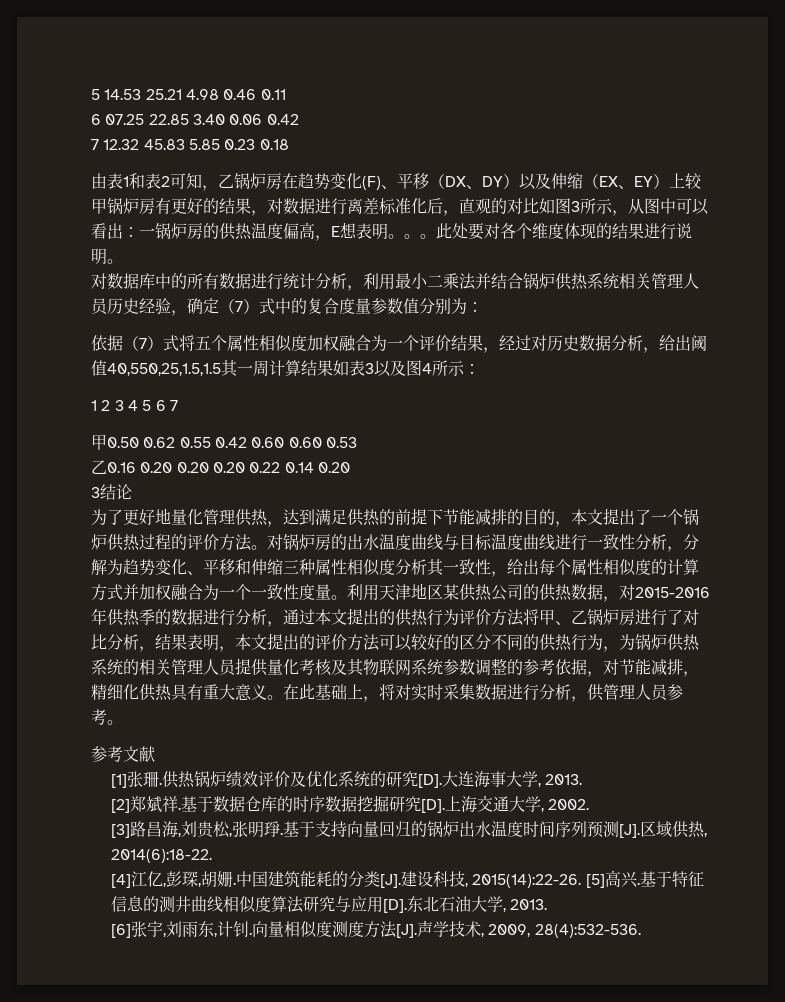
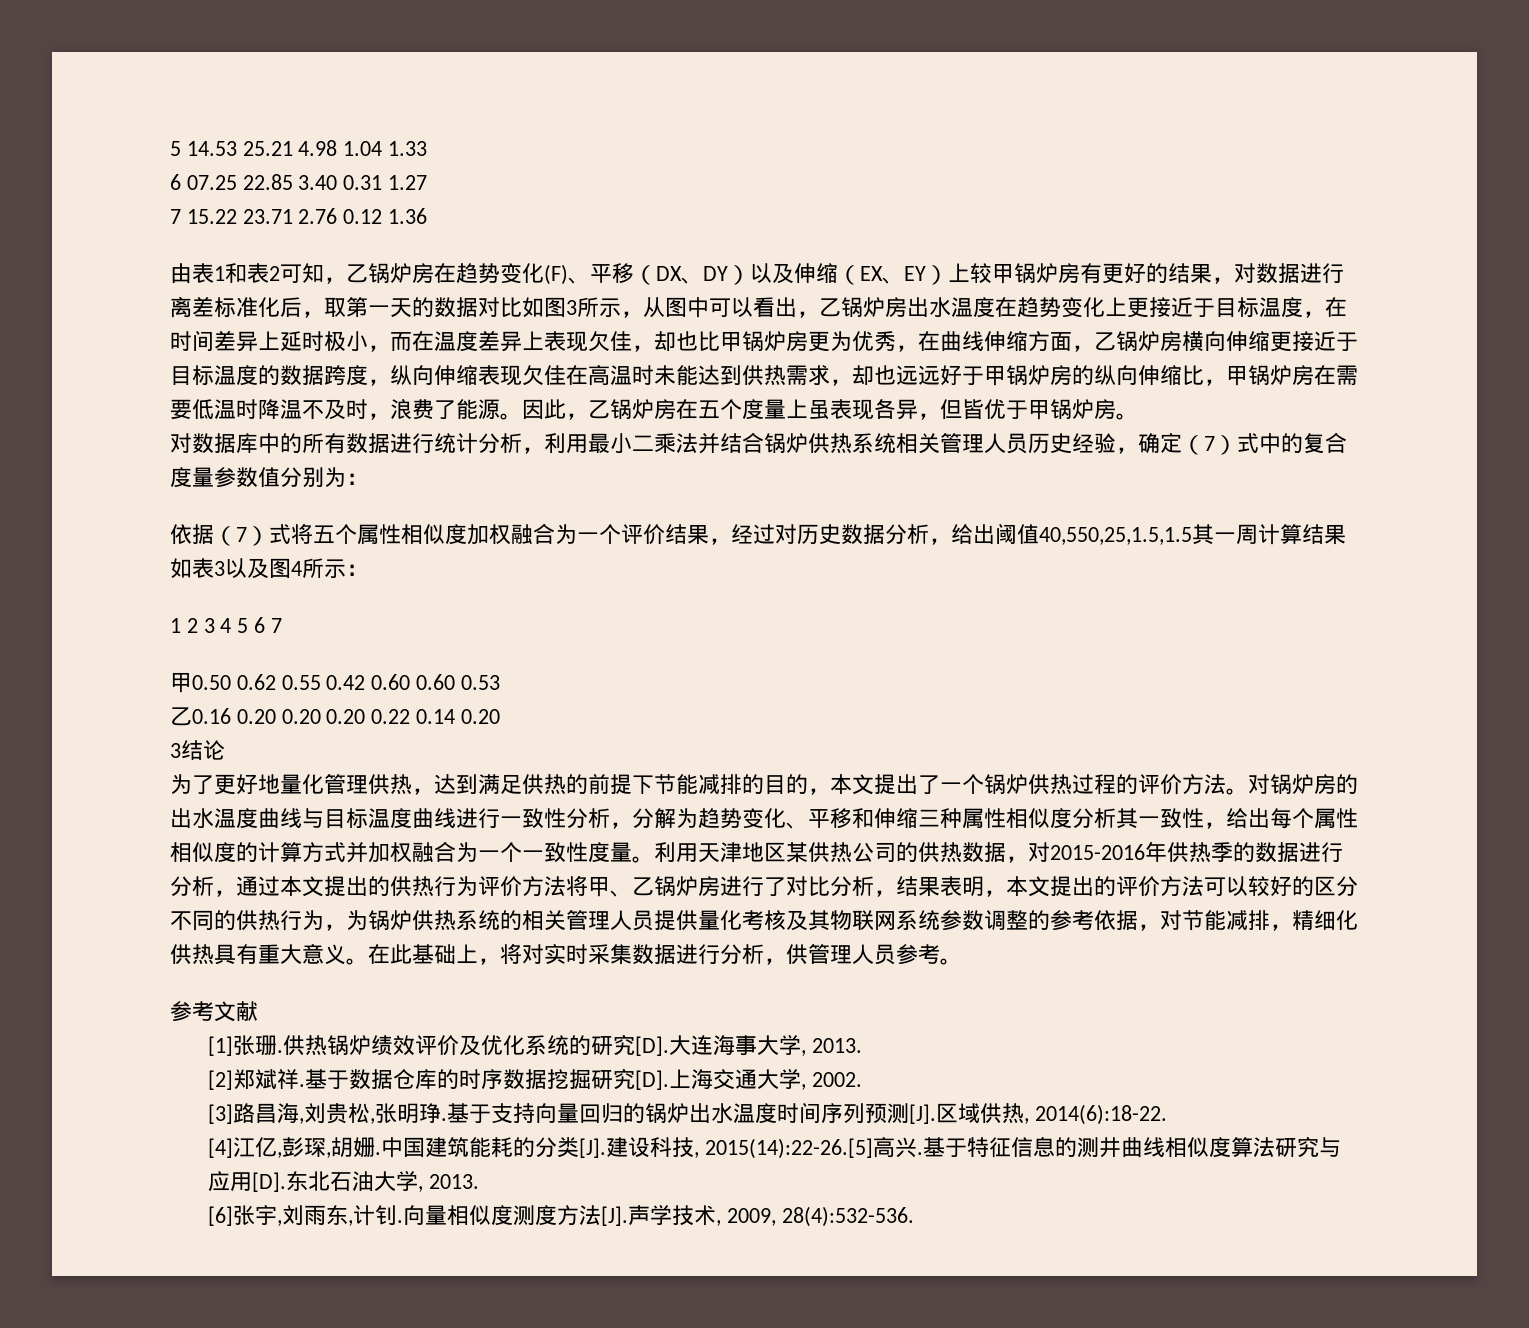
[223,89,286,100] 0.46 0.11 -> [343,141,428,156] 1.04 1.33
[229,114,299,125] [91,139,289,150] 0.06 0.42 // 7 12.32 45.83 5.85 0.23 0.18 -> [343,175,428,190] [170,208,428,224] 0.31 1.27 // 7 15.22 23.71 2.76 0.12 1.36
[459,198,507,214] 直观的 -> [324,297,478,318] 取第一天的数据
[123,222,692,241] [91,248,107,265] ：一锅炉房的供热温度偏高，E想表明。。。此处要对各个维度体现的结果进行说明 -> [797,297,1347,318] [170,330,1358,352] [170,365,1358,386] [170,399,1116,420] ，乙锅炉房出水温度在趋势变化上更接近于目标温度，在时间差异上延时极小，而在温度差异上表现欠佳，却也比甲锅炉房更为优秀，在曲线伸缩方面，乙锅炉房横向伸缩更接近于目标温度的数据跨度，纵向伸缩表现欠佳在高温时未能达到供热需求，却也远远好于甲锅炉房的纵向伸缩比，甲锅炉房在需要低温时降温不及时，浪费了能源。因此，乙锅炉房在五个度量上虽表现各异，但皆优于甲锅炉房
[472,874,605,888] 2015(14):22-26. [5] -> [705,1138,874,1159] 2015(14):22-26.[5]

